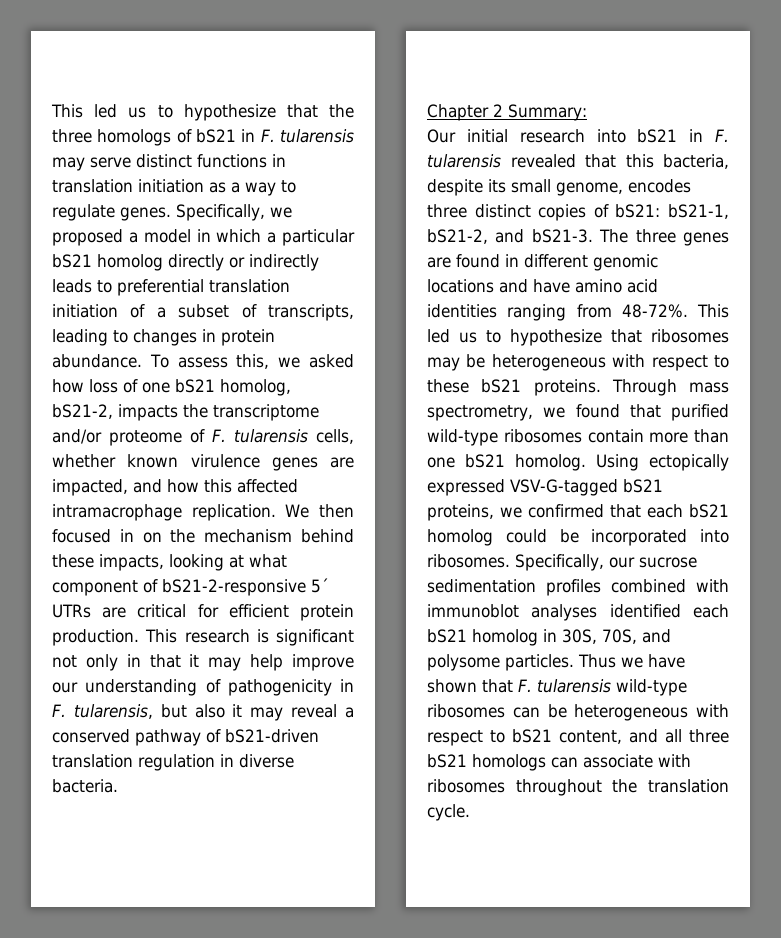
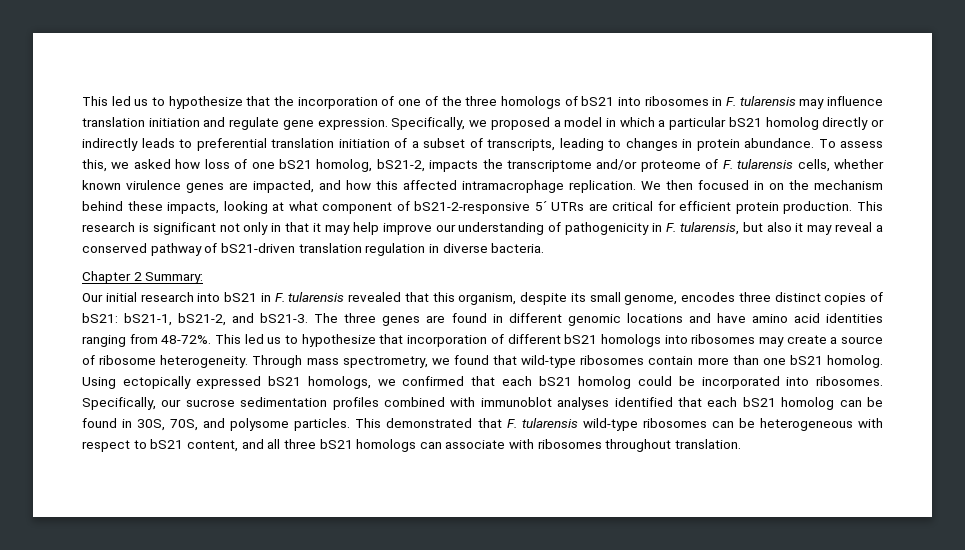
(355, 111) none -> [297,96,462,109] incorporation of one of the
(237, 136) none -> [617,96,709,106] into ribosomes
[90,154,286,168] [52,179,296,196] [52,204,171,221] serve distinct functions in translation initiation as a way to regulate genes. -> [826,96,883,106] [82,117,388,130] influence translation initiation and regulate gene expression.
[663,154,729,169] bacteria, -> [458,293,517,305] organism,
[651,329,729,343] [427,354,729,371] [427,379,601,396] ribosomes may be heterogeneous with respect to these bS21 proteins. -> [407,334,884,347] [82,355,249,368] incorporation of different bS21 homologs into ribosomes may create a source of ribosome heterogeneity.
[671,404,729,421] purified -> (517, 360) none
[510,479,663,496] [427,504,494,521] VSV-G-tagged bS21 proteins, -> [268,376,371,389] bS21 homologs,
[693,604,729,618] [427,629,538,646] each bS21 homolog -> [677,397,883,410] [82,418,117,428] that each bS21 homolog can be found
[578,654,685,668] [427,679,477,693] Thus we have shown -> [355,418,473,428] This demonstrated
[612,779,729,793] [427,804,470,821] the translation cycle. -> [675,439,742,449] translation.

